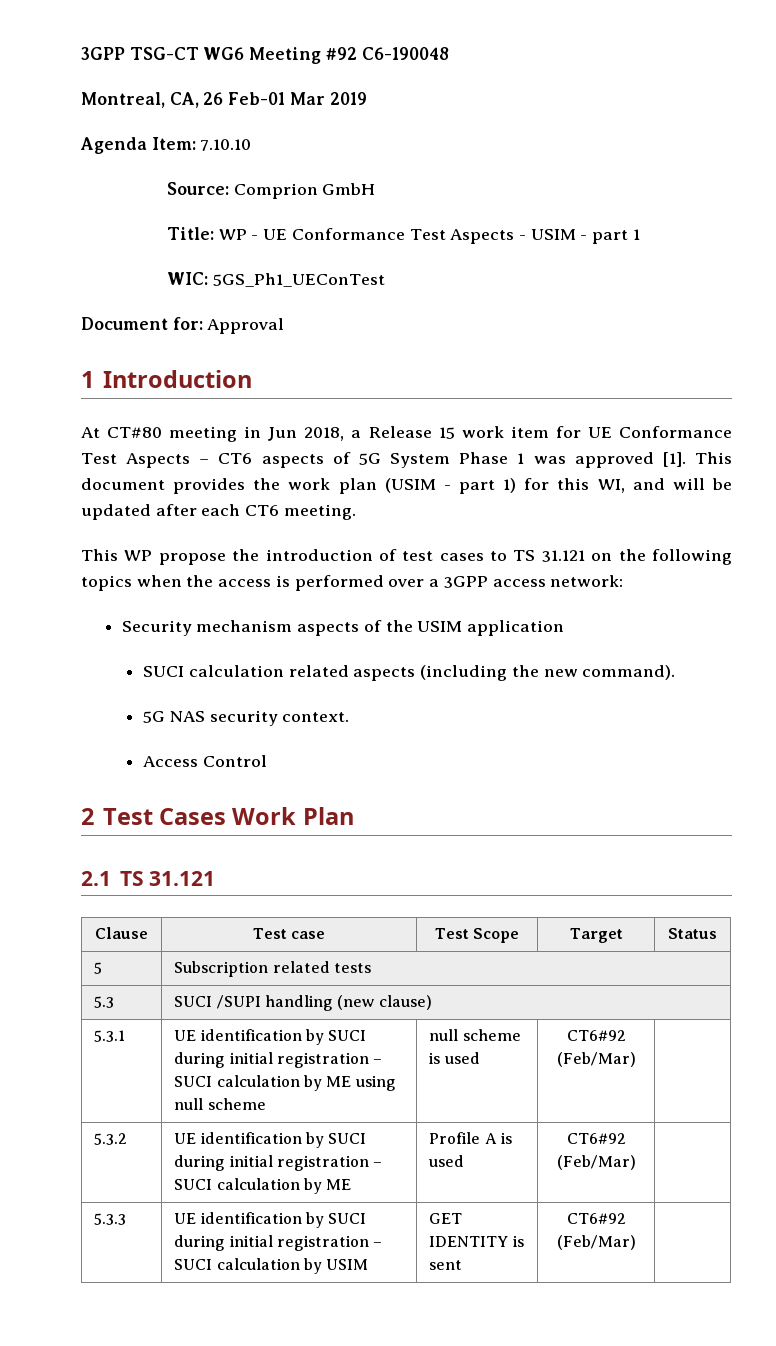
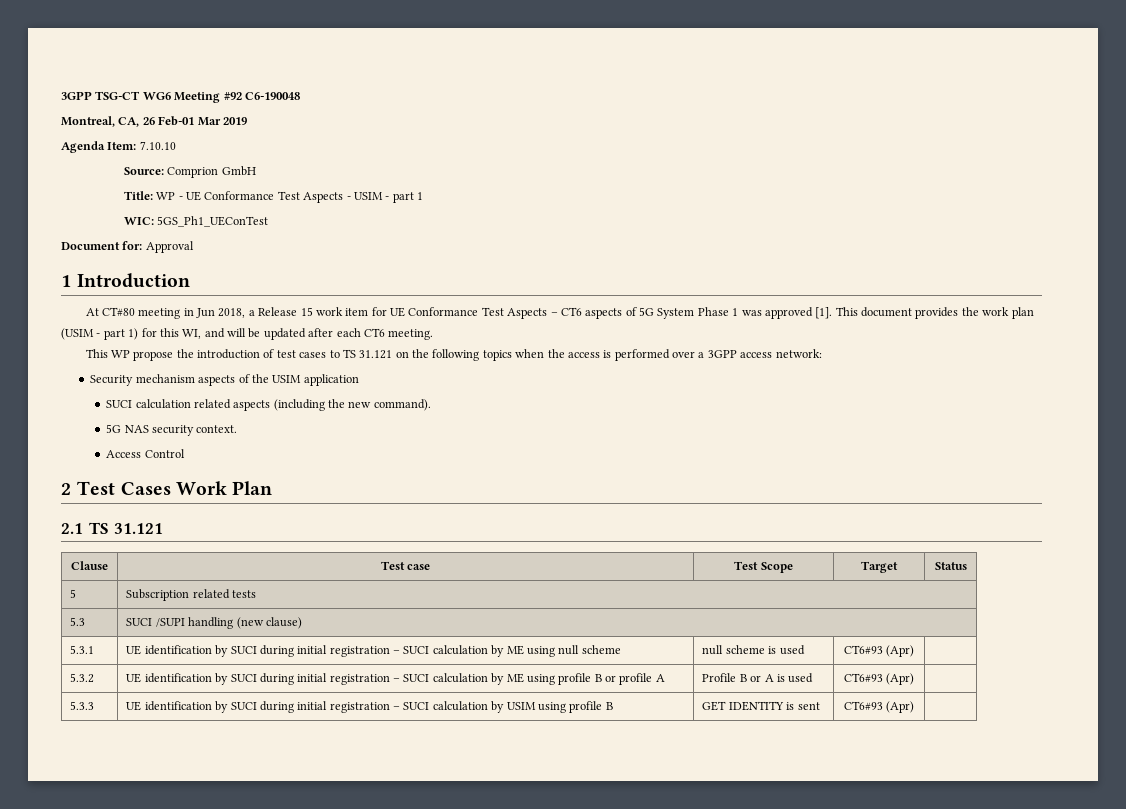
[566,1030,626,1041] [556,1052,636,1067] CT6#92 (Feb/Mar) -> [843,645,915,657] CT6#93 (Apr)
(352, 1184) none -> [526,673,665,685] using profile B or profile A
(481, 1138) none -> [739,674,762,682] B or
[566,1133,626,1144] [556,1155,636,1170] CT6#92 (Feb/Mar) -> [843,673,915,685] CT6#93 (Apr)
(369, 1264) none -> [537,701,613,713] using profile B
[566,1213,626,1224] [556,1235,636,1250] CT6#92 (Feb/Mar) -> [843,701,915,713] CT6#93 (Apr)

